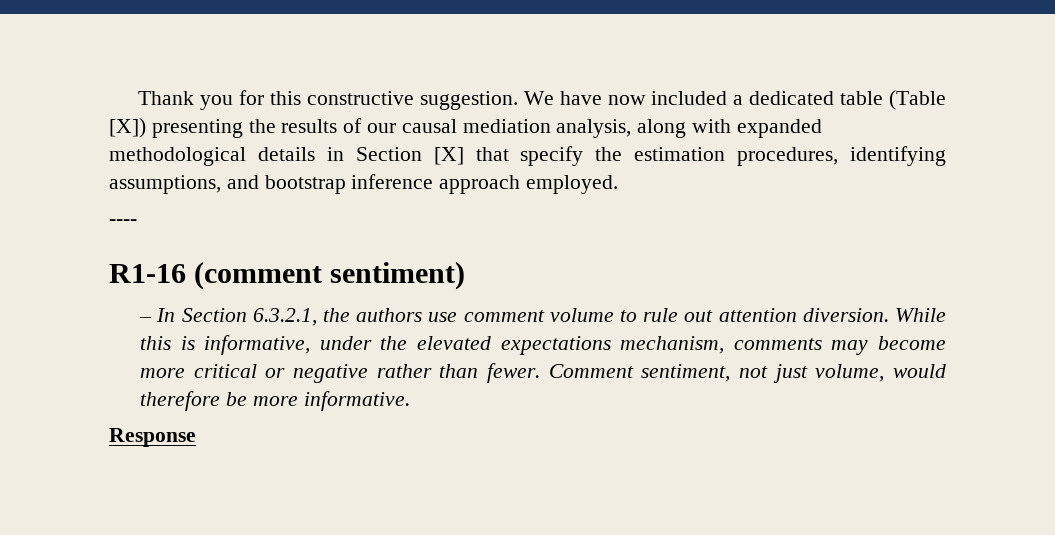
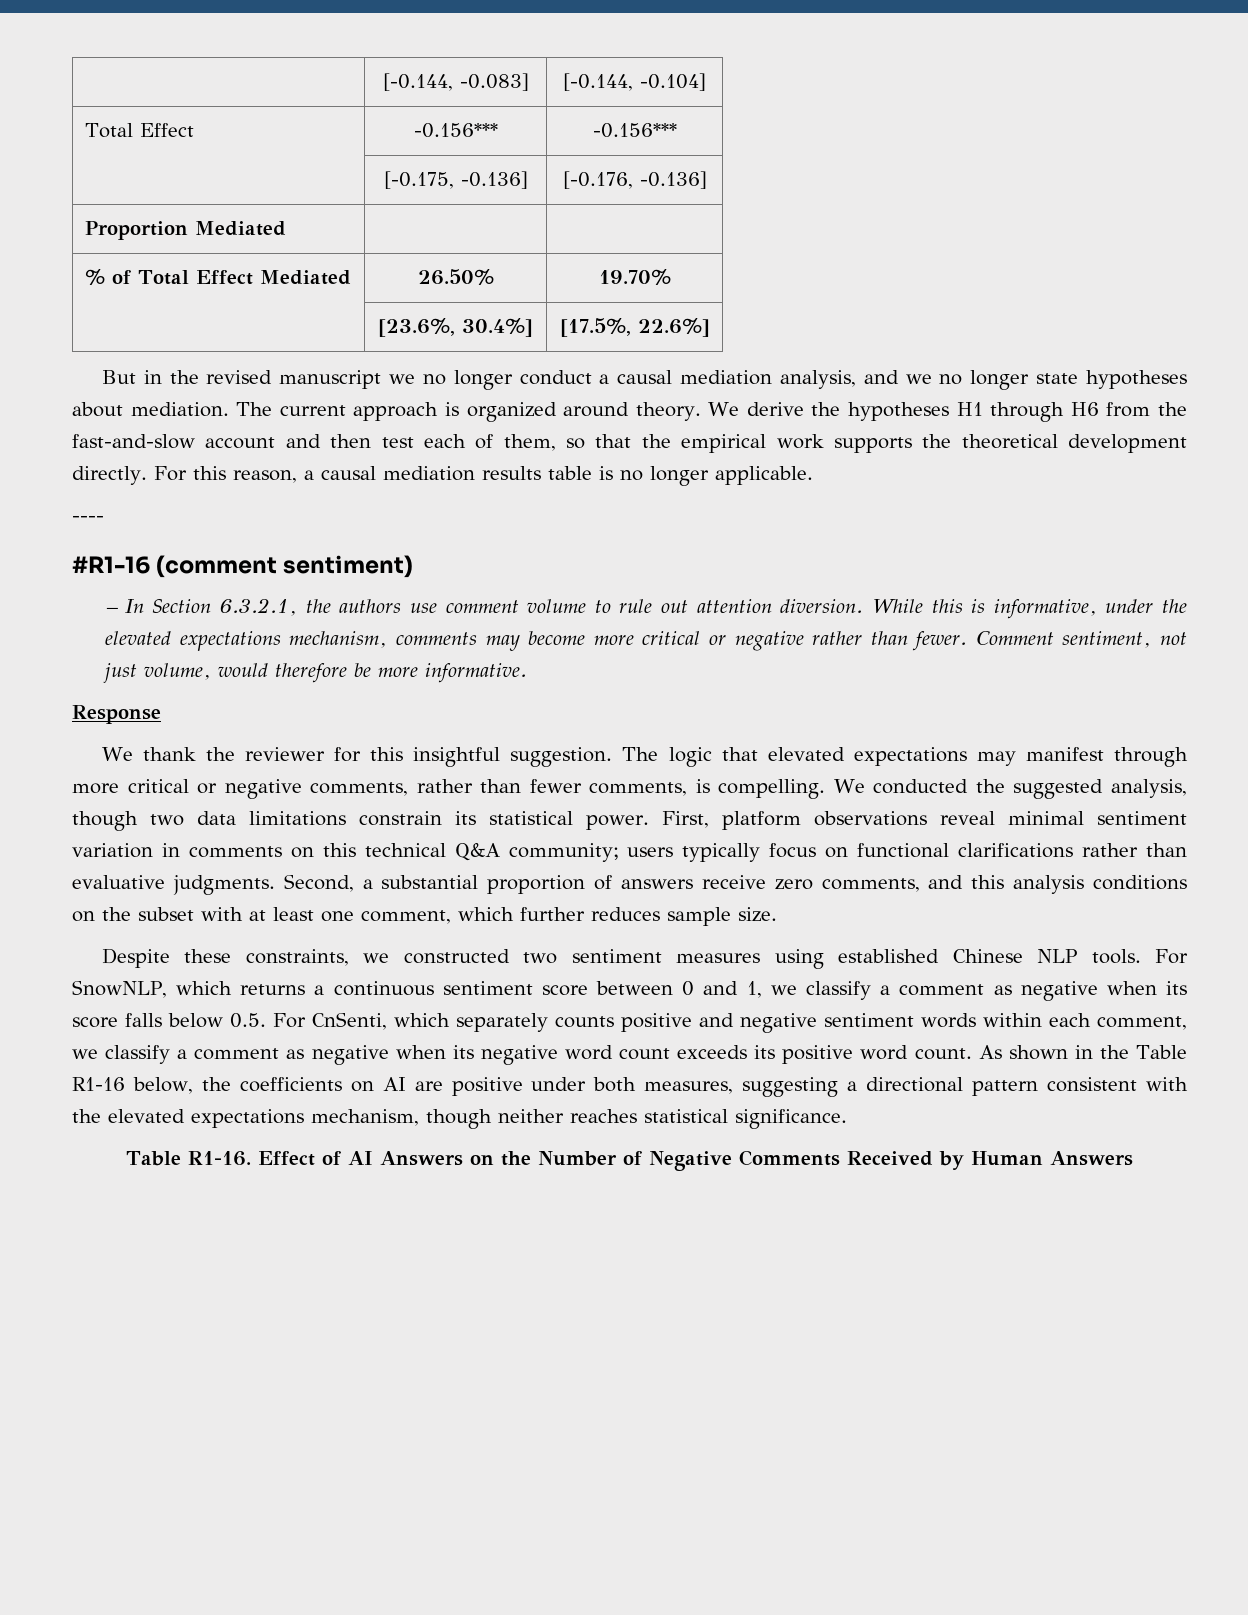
[138,90,947,110] [109,118,822,138] [109,146,946,166] [109,174,619,194] Thank you for this constructive suggestion. We have now included a dedicated table (Table [X]) presenting the results of our causal mediation analysis, along with expanded methodological details in Section [X] that specify the estimation procedures, identifying assumptions, and bootstrap inference approach employed. -> [382,73,529,91] [563,73,706,91] [84,123,194,138] [413,123,498,138] [592,123,677,138] [383,171,528,189] [562,171,707,189] [84,221,286,240] [84,269,351,285] [417,269,494,285] [598,269,671,285] [378,318,533,337] [559,318,710,337] [101,370,1187,390] [72,402,1187,422] [72,434,1187,453] [72,466,813,486] | [-0.144, -0.083] | [-0.144, -0.104] // Total Effect | -0.156*** | -0.156*** // | [-0.175, -0.136] | [-0.176, -0.136] // Proportion Mediated | | // % of Total Effect Mediated | 26.50% | 19.70% // | [23.6%, 30.4%] | [17.5%, 22.6%] // But in the revised manuscript we no longer conduct a causal mediation analysis, and we no longer state hypotheses about mediation. The current approach is organized around theory. We derive the hypotheses H1 through H6 from the fast-and-slow account and then test each of them, so that the empirical work supports the theoretical development directly. For this reason, a causal mediation results table is no longer applicable.
[109,264,186,283] R1-16 -> [72,556,150,574] #R1-16
(196, 437) none -> [101,747,1188,767] [72,779,1187,799] [72,811,1187,831] [72,842,1187,862] [72,874,1188,895] [72,907,777,926] [101,948,1188,969] [72,980,1188,1001] [72,1012,1187,1033] [72,1045,1188,1065] [72,1077,1188,1097] [72,1109,847,1129] [126,1150,1133,1171] // We thank the reviewer for this insightful suggestion. The logic that elevated expectations may manifest through more critical or negative comments, rather than fewer comments, is compelling. We conducted the suggested analysis, though two data limitations constrain its statistical power. First, platform observations reveal minimal sentiment variation in comments on this technical Q&A community; users typically focus on functional clarifications rather than evaluative judgments. Second, a substantial proportion of answers receive zero comments, and this analysis conditions on the subset with at least one comment, which further reduces sample size. // Despite these constraints, we constructed two sentiment measures using established Chinese NLP tools. For SnowNLP, which returns a continuous sentiment score between 0 and 1, we classify a comment as negative when its score falls below 0.5. For CnSenti, which separately counts positive and negative sentiment words within each comment, we classify a comment as negative when its negative word count exceeds its positive word count. As shown in the Table R1-16 below, the coefficients on AI are positive under both measures, suggesting a directional pattern consistent with the elevated expectations mechanism, though neither reaches statistical significance. // Table R1-16. Effect of AI Answers on the Number of Negative Comments Received by Human Answers

